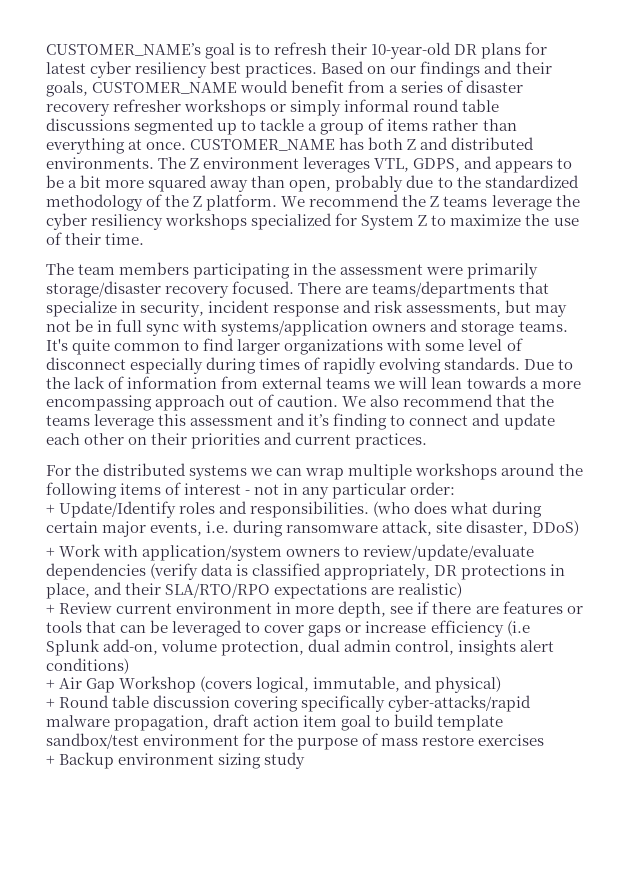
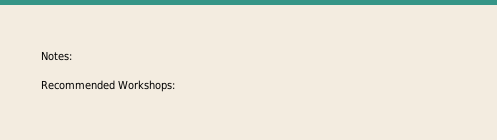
[46,42,548,59] [46,61,552,78] [46,80,524,97] [46,99,500,116] [46,118,517,135] [46,137,535,154] [46,156,573,173] [46,175,579,192] [46,194,580,211] [46,213,579,230] [46,232,145,245] [46,262,539,279] [46,281,550,298] [46,300,568,317] [46,319,568,336] [46,338,523,355] [46,357,574,374] [46,376,581,389] [46,394,555,411] [46,413,555,430] [46,432,428,449] [46,463,583,480] [46,482,456,499] [46,501,543,518] [46,520,580,537] [46,544,535,561] [46,563,566,580] [46,582,463,599] [46,601,583,618] [46,620,530,637] [46,639,555,656] [46,658,129,674] [46,676,502,693] [46,695,532,712] [46,714,504,731] [46,733,545,750] [46,752,306,769] CUSTOMER_NAME’s goal is to refresh their 10-year-old DR plans for latest cyber resiliency best practices. Based on our findings and their goals, CUSTOMER_NAME would benefit from a series of disaster recovery refresher workshops or simply informal round table discussions segmented up to tackle a group of items rather than everything at once. CUSTOMER_NAME has both Z and distributed environments. The Z environment leverages VTL, GDPS, and appears to be a bit more squared away than open, probably due to the standardized methodology of the Z platform. We recommend the Z teams leverage the cyber resiliency workshops specialized for System Z to maximize the use of their time. // The team members participating in the assessment were primarily storage/disaster recovery focused. There are teams/departments that specialize in security, incident response and risk assessments, but may not be in full sync with systems/application owners and storage teams. It's quite common to find larger organizations with some level of disconnect especially during times of rapidly evolving standards. Due to the lack of information from external teams we will lean towards a more encompassing approach out of caution. We also recommend that the teams leverage this assessment and it’s finding to connect and update each other on their priorities and current practices. // For the distributed systems we can wrap multiple workshops around the following items of interest - not in any particular order: // + Update/Identify roles and responsibilities. (who does what during certain major events, i.e. during ransomware attack, site disaster, DDoS) // + Work with application/system owners to review/update/evaluate dependencies (verify data is classified appropriately, DR protections in place, and their SLA/RTO/RPO expectations are realistic) // + Review current environment in more depth, see if there are features or tools that can be leveraged to cover gaps or increase efficiency (i.e Splunk add-on, volume protection, dual admin control, insights alert conditions) // + Air Gap Workshop (covers logical, immutable, and physical) // + Round table discussion covering specifically cyber-attacks/rapid malware propagation, draft action item goal to build template sandbox/test environment for the purpose of mass restore exercises // + Backup environment sizing study -> [41,51,72,61] [41,80,175,92] Notes: // Recommended Workshops:

